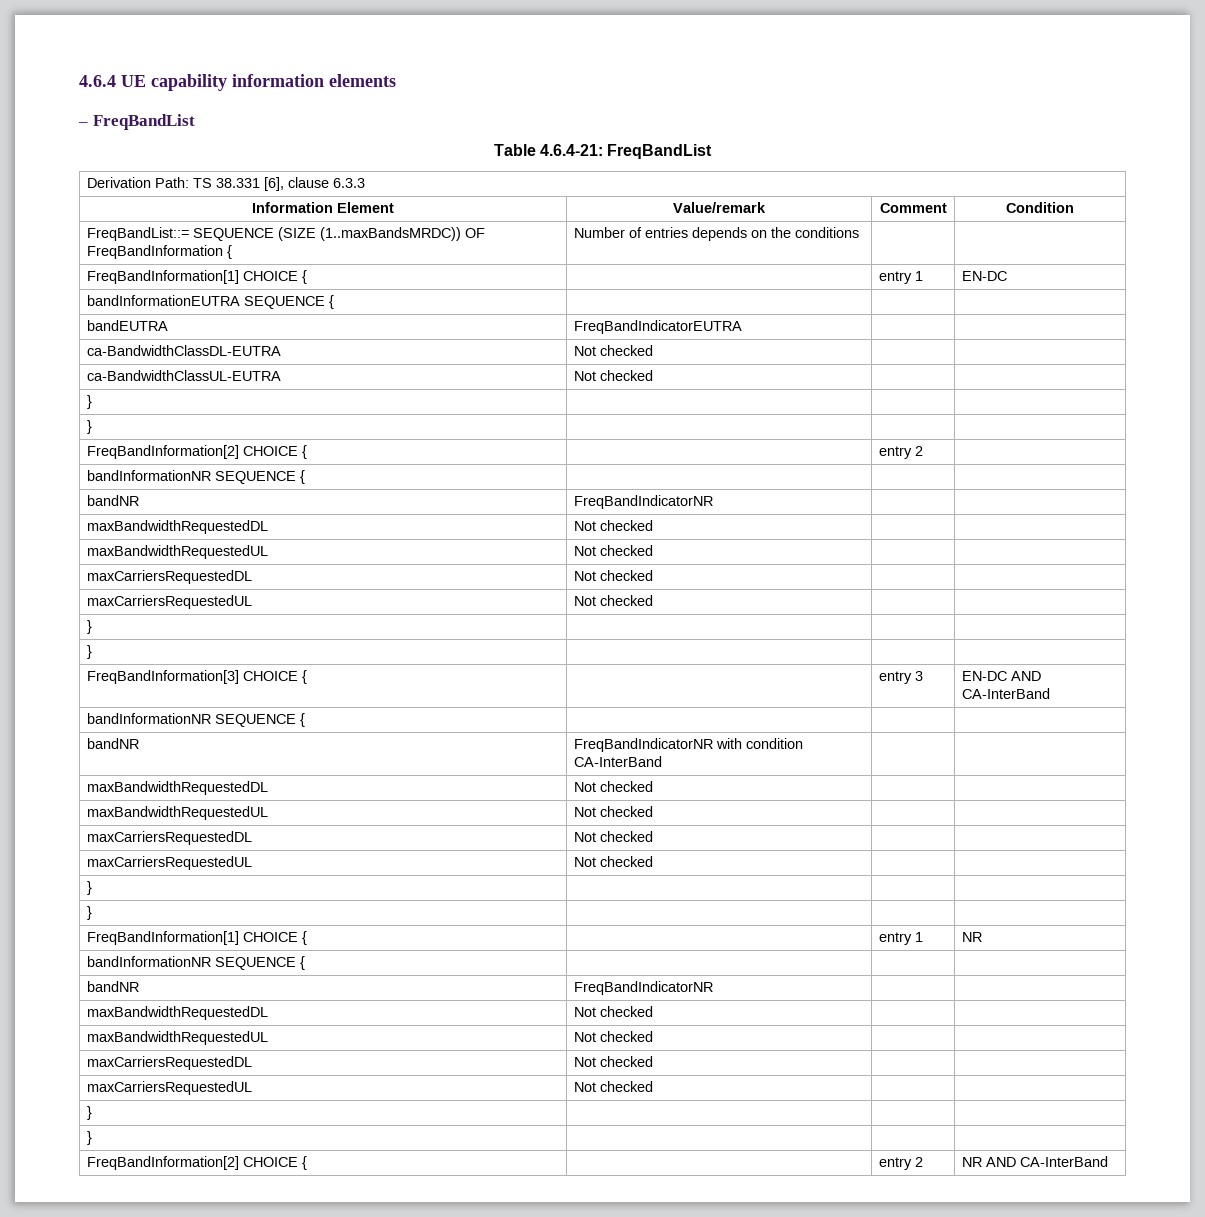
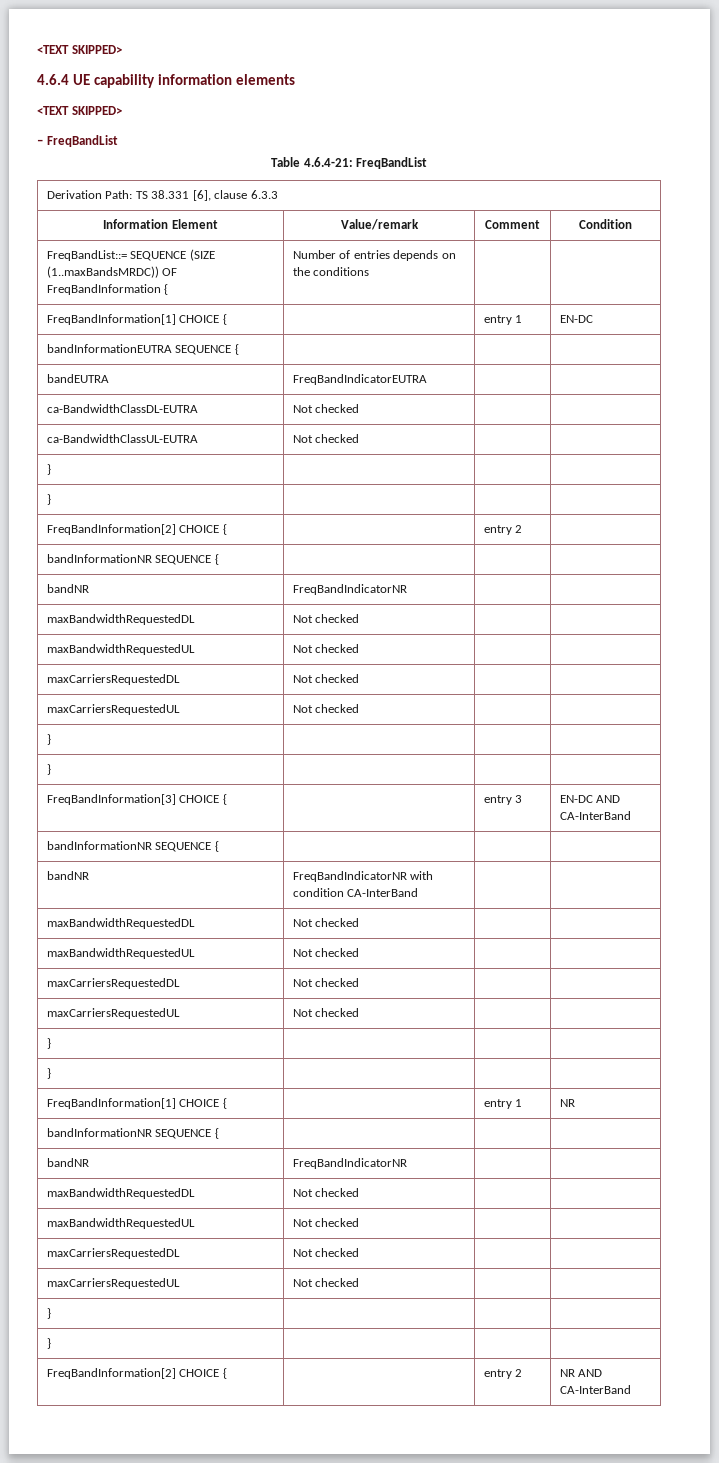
(79, 81) none -> [37,45,122,54] <TEXT SKIPPED> //
(396, 80) none -> [37,106,122,115] // <TEXT SKIPPED>

